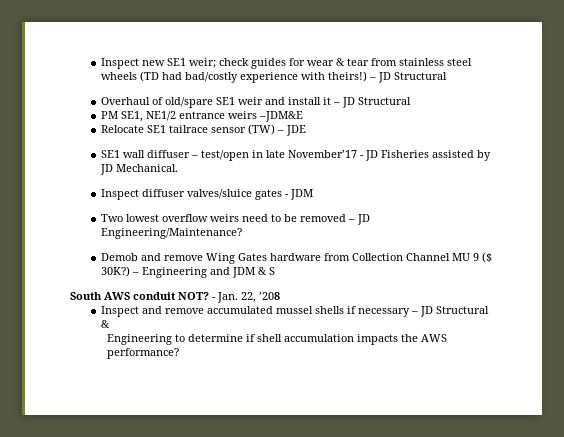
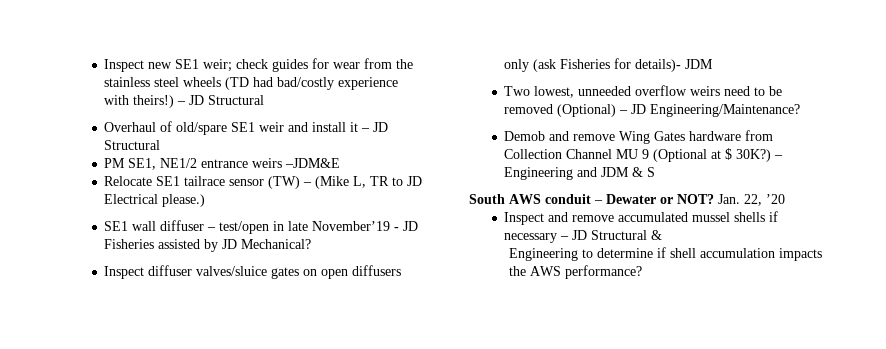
[335,58,397,66] & tear from -> [364,58,414,69] from the
[285,125,306,136] JDE -> [315,176,423,189] [104,194,206,207] (Mike L, TR to JD Electrical please.)
[287,150,357,158] November’17 -> [312,221,391,231] November’19
[115,164,178,172] Mechanical. -> [241,239,312,249] Mechanical?
[284,194,289,197] - -> [303,265,402,279] [504,58,682,72] on open diffusers only (ask Fisheries for details)-
[125,214,159,222] lowest -> [534,86,632,98] lowest, unneeded
(346, 218) none -> [557,104,617,117] (Optional)
[481,252,492,263] ($ -> [653,148,733,162] (Optional at $
[178,292,216,300] NOT? - -> [594,194,714,204] – Dewater or NOT?
[259,292,280,300] ’208 -> [766,194,785,204] ’20

